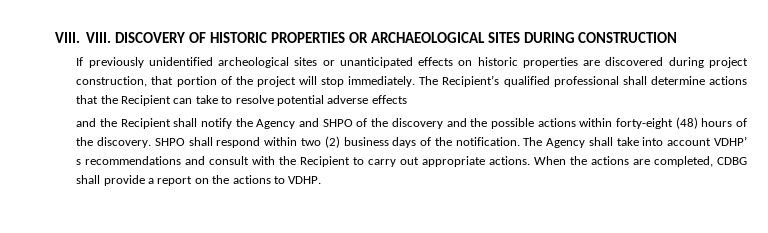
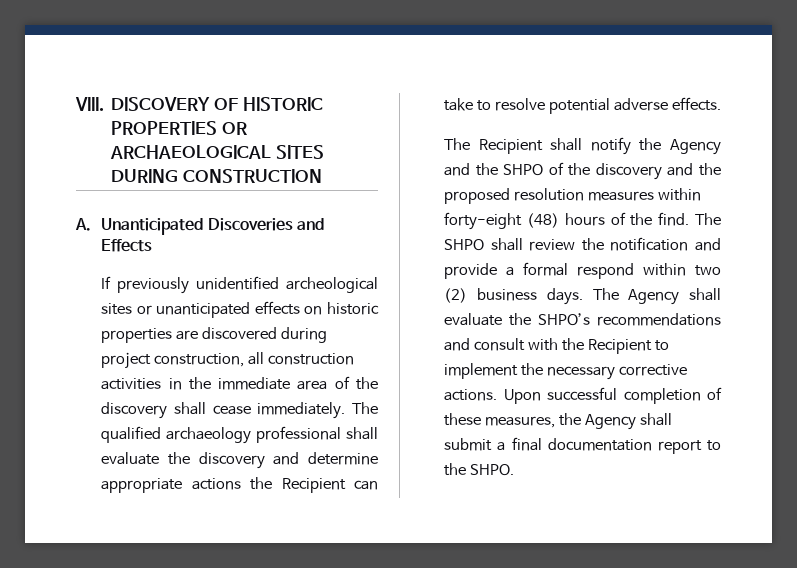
[55,32,112,43] VIII. VIII. -> [75,97,104,111] VIII.
(678, 37) none -> [75,218,324,235] [101,239,153,252] // A. Unanticipated Discoveries and Effects
[151,75,747,87] [76,95,99,104] that portion of the project will stop immediately. The Recipient’s qualified professional shall determine actions that -> [248,352,355,365] [101,376,378,390] [101,402,378,419] [101,426,378,444] [101,452,378,469] [101,478,241,493] all construction activities in the immediate area of the discovery shall cease immediately. The qualified archaeology professional shall evaluate the discovery and determine appropriate actions
[371,95,407,104] [76,118,118,127] effects // and the -> [671,97,721,111] [444,138,471,150] effects. // The
(320, 122) none -> [475,163,498,176] the
[490,118,576,129] possible actions -> [444,188,655,204] proposed resolution measures
[97,137,213,148] discovery. SHPO shall -> [658,212,721,226] [444,237,721,251] [444,262,569,279] find. The SHPO shall review the notification and provide a formal
[392,136,747,148] [76,159,82,165] days of the notification. The Agency shall take into account VDHP’ s -> [546,288,721,305] [444,313,591,326] days. The Agency shall evaluate the SHPO’s
[368,156,748,167] [76,175,322,186] carry out appropriate actions. When the actions are completed, CDBG shall provide a report on the actions to VDHP. -> [444,363,688,380] [444,387,722,404] [444,413,673,430] [444,437,721,454] [444,463,515,476] implement the necessary corrective actions. Upon successful completion of these measures, the Agency shall submit a final documentation report to the SHPO.

